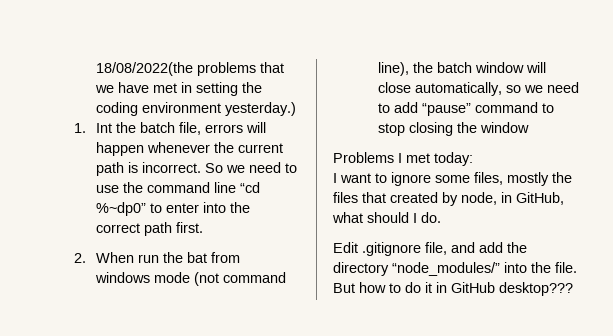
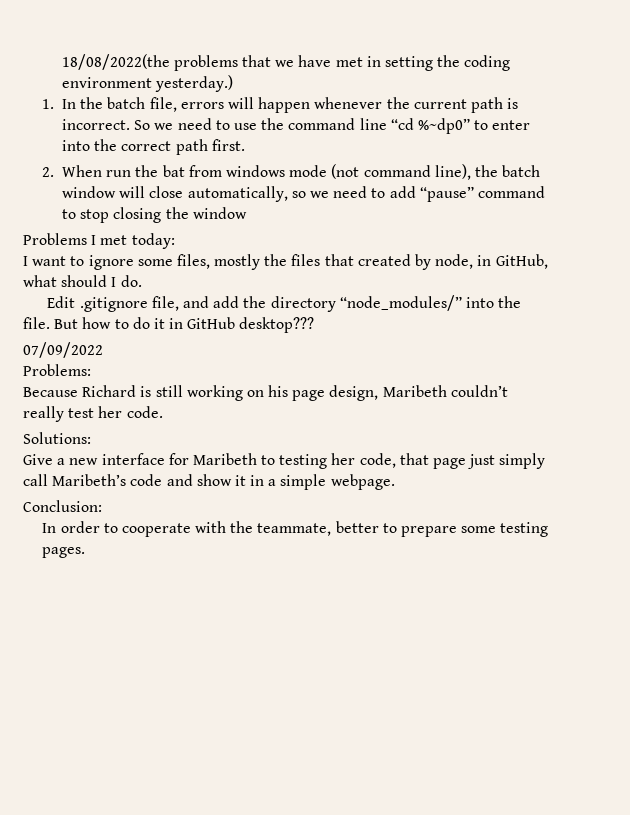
[96,123,113,133] Int -> [62,99,77,109] In
(573, 289) none -> [23,342,103,358] [23,364,91,376] [23,385,508,401] [23,406,163,422] [23,432,91,444] [23,453,546,469] [23,474,395,490] [23,500,102,512] [42,521,549,537] [42,547,86,558] // 07/09/2022 // Problems: // Because Richard is still working on his page design, Maribeth couldn’t really test her code. // Solutions: // Give a new interface for Maribeth to testing her code, that page just simply call Maribeth’s code and show it in a simple webpage. // Conclusion: // In order to cooperate with the teammate, better to prepare some testing pages.

